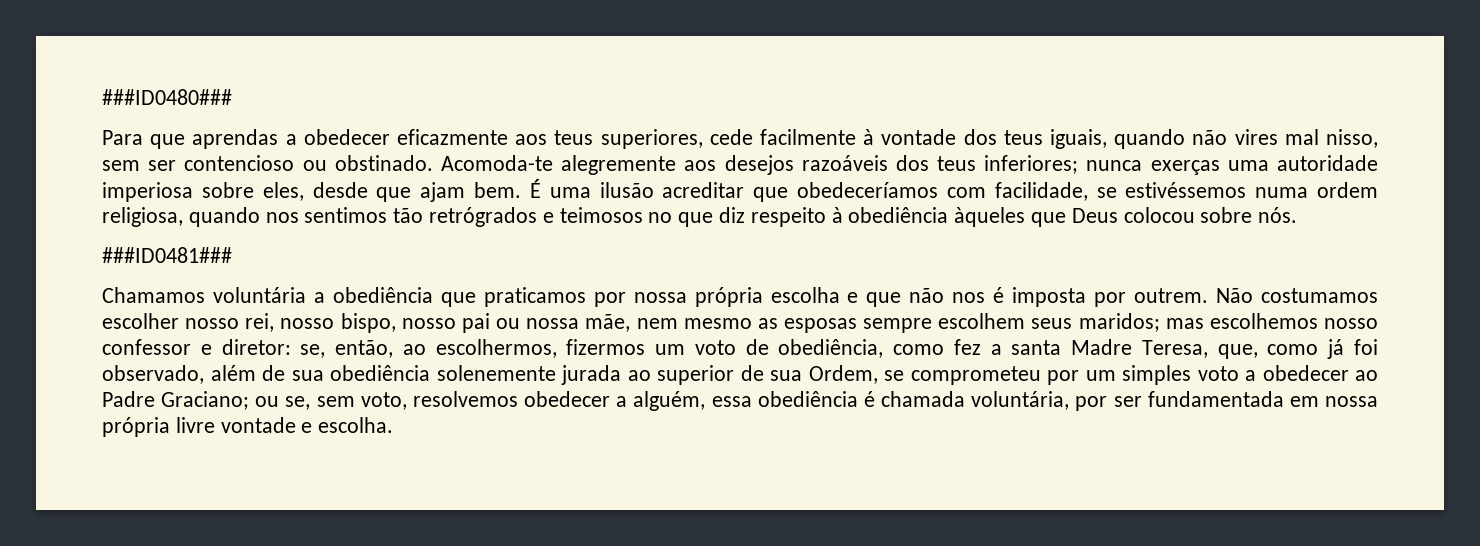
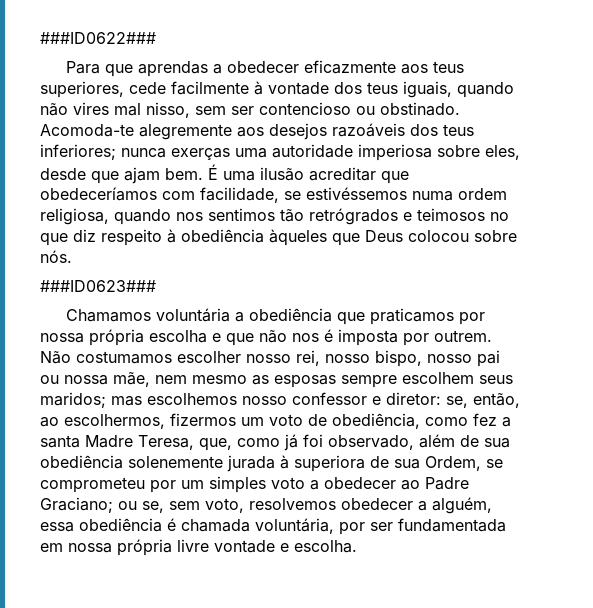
[102,89,232,105] ###ID0480### -> [40,32,156,44] ###ID0622###
[102,247,232,263] ###ID0481### -> [40,280,156,292] ###ID0623###
[627,365,734,385] ao superior -> [280,455,365,472] à superiora

